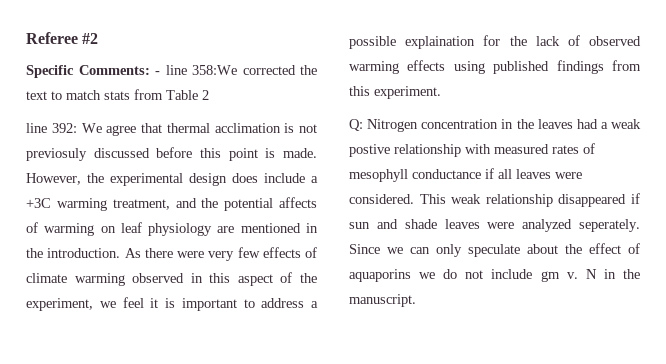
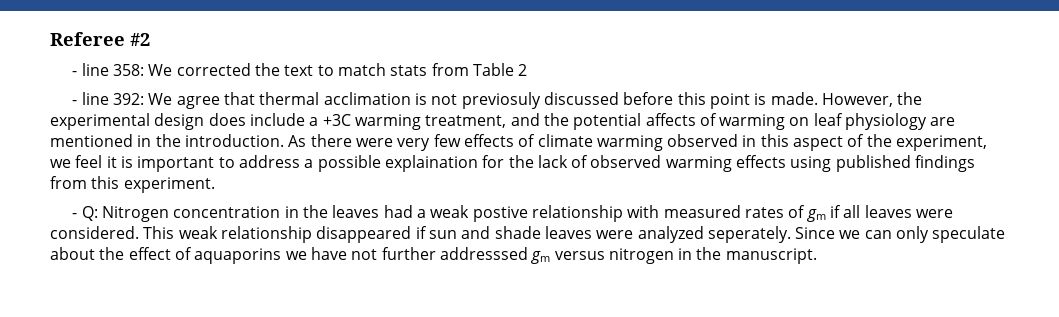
[26,65,237,78] Specific Comments: - line 358:We -> [72,63,173,76] - line 358: We
(209, 95) none -> [72,100,78,105] -
(441, 92) none -> [72,213,78,218] -
[349,169,481,182] mesophyll conductance -> [806,209,826,222] gm
[443,269,597,282] do not include gm v. N -> [310,247,674,264] have not further addresssed gm versus nitrogen

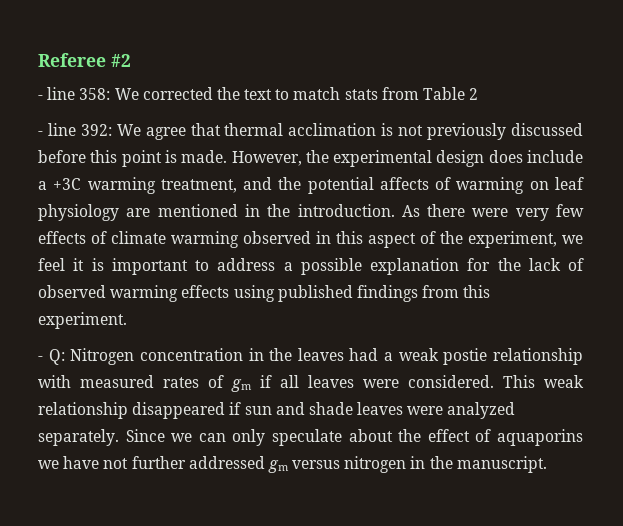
[461,92,541,109] previosuly -> [427,123,507,140] previously
[384,155,478,172] explaination -> [370,258,459,275] explanation
[472,206,528,222] postive -> [443,348,488,365] postie
[707,226,791,243] seperately. -> [38,429,119,446] separately.
[439,247,528,260] addresssed -> [188,456,265,469] addressed

